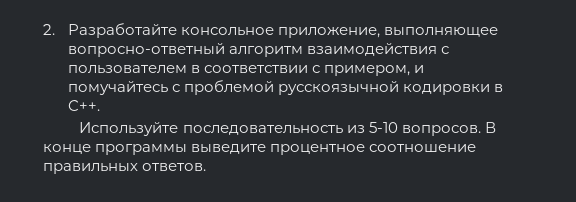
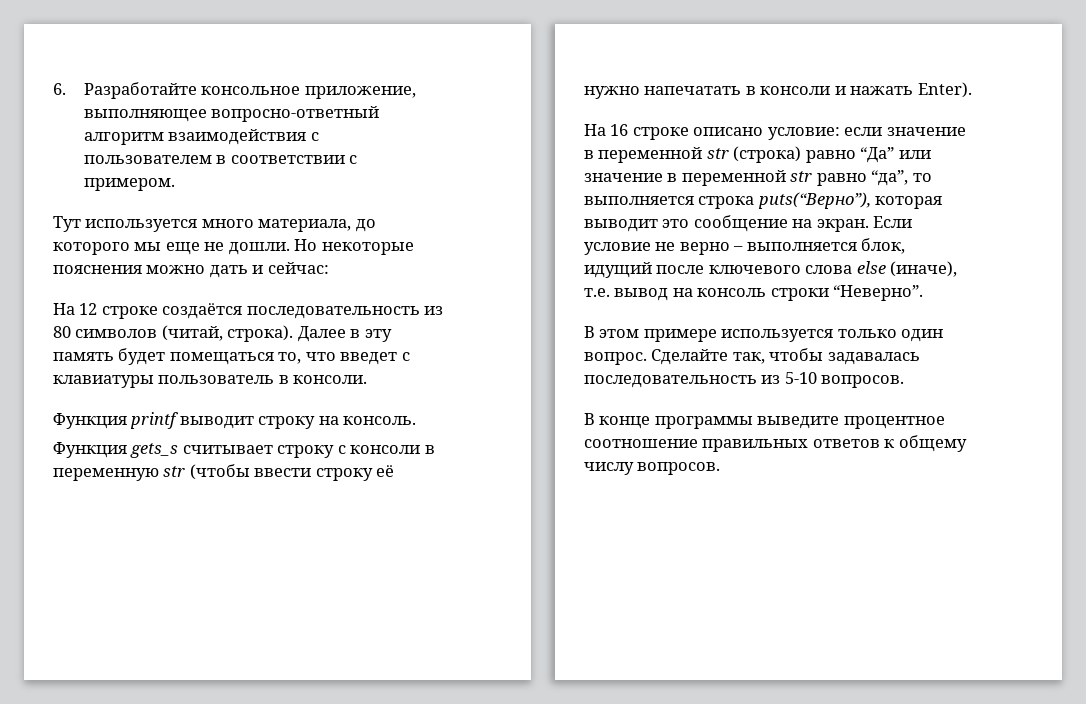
[43,24,55,35] 2. -> [53,83,66,95] 6.
[324,65,425,76] [67,80,504,95] [67,100,100,111] [79,122,179,136] примером, и помучайтесь с проблемой русскоязычной кодировки в C++. // Используйте -> [83,178,175,191] [53,216,376,232] [53,239,414,255] [53,262,329,278] [53,303,444,319] [53,325,392,342] [53,348,410,365] [53,375,368,388] [53,412,417,429] [53,442,435,458] [53,464,395,481] [584,82,972,99] [584,124,966,140] [584,146,931,163] [584,170,932,186] [584,192,943,209] [584,215,913,232] [584,238,906,255] [584,261,958,278] [584,285,924,301] [584,326,944,342] [584,348,920,365] примером. // Тут используется много материала, до которого мы еще не дошли. Но некоторые пояснения можно дать и сейчас: // На 12 строке создаётся последовательность из 80 символов (читай, строка). Далее в эту память будет помещаться то, что введет с клавиатуры пользователь в консоли. // Функция printf выводит строку на консоль. // Функция gets_s считывает строку с консоли в переменную str (чтобы ввести строку её нужно напечатать в консоли и нажать Enter). // На 16 строке описано условие: если значение в переменной str (строка) равно “Да” или значение в переменной str равно “да”, то выполняется строка puts(“Верно”), которая выводит это сообщение на экран. Если условие не верно – выполняется блок, идущий после ключевого слова else (иначе), т.е. вывод на консоль строки “Неверно”. // В этом примере используется только один вопрос. Сделайте так, чтобы задавалась
(481, 130) none -> (905, 381) //
[142,163,207,171] ответов. -> [812,435,967,452] [584,462,721,475] ответов к общему числу вопросов.

